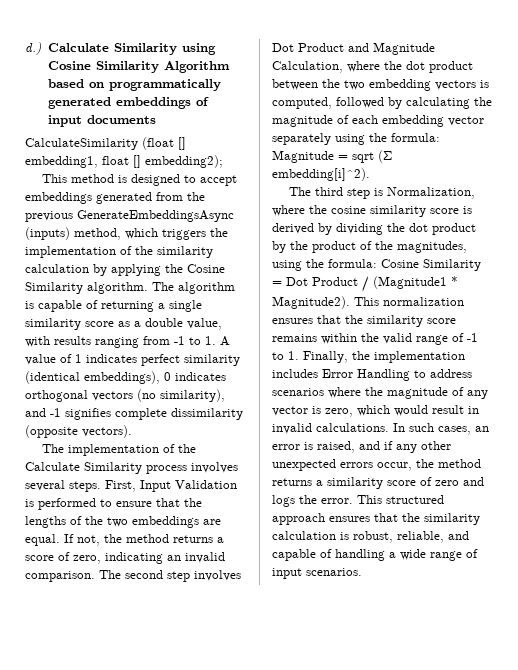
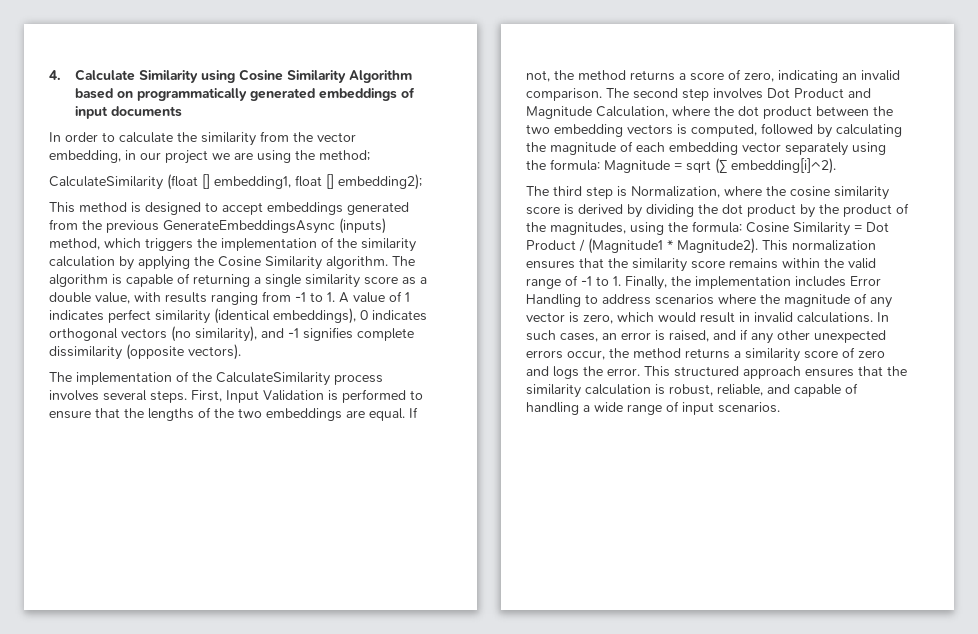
[25,42,41,55] d.) -> [49,70,61,80] 4.
(156, 119) none -> [49,131,356,146] [49,150,370,164] // In order to calculate the similarity from the vector embedding, in our project we are using the method;
[25,462,142,474] Calculate Similarity -> [216,372,330,386] CalculateSimilarity

